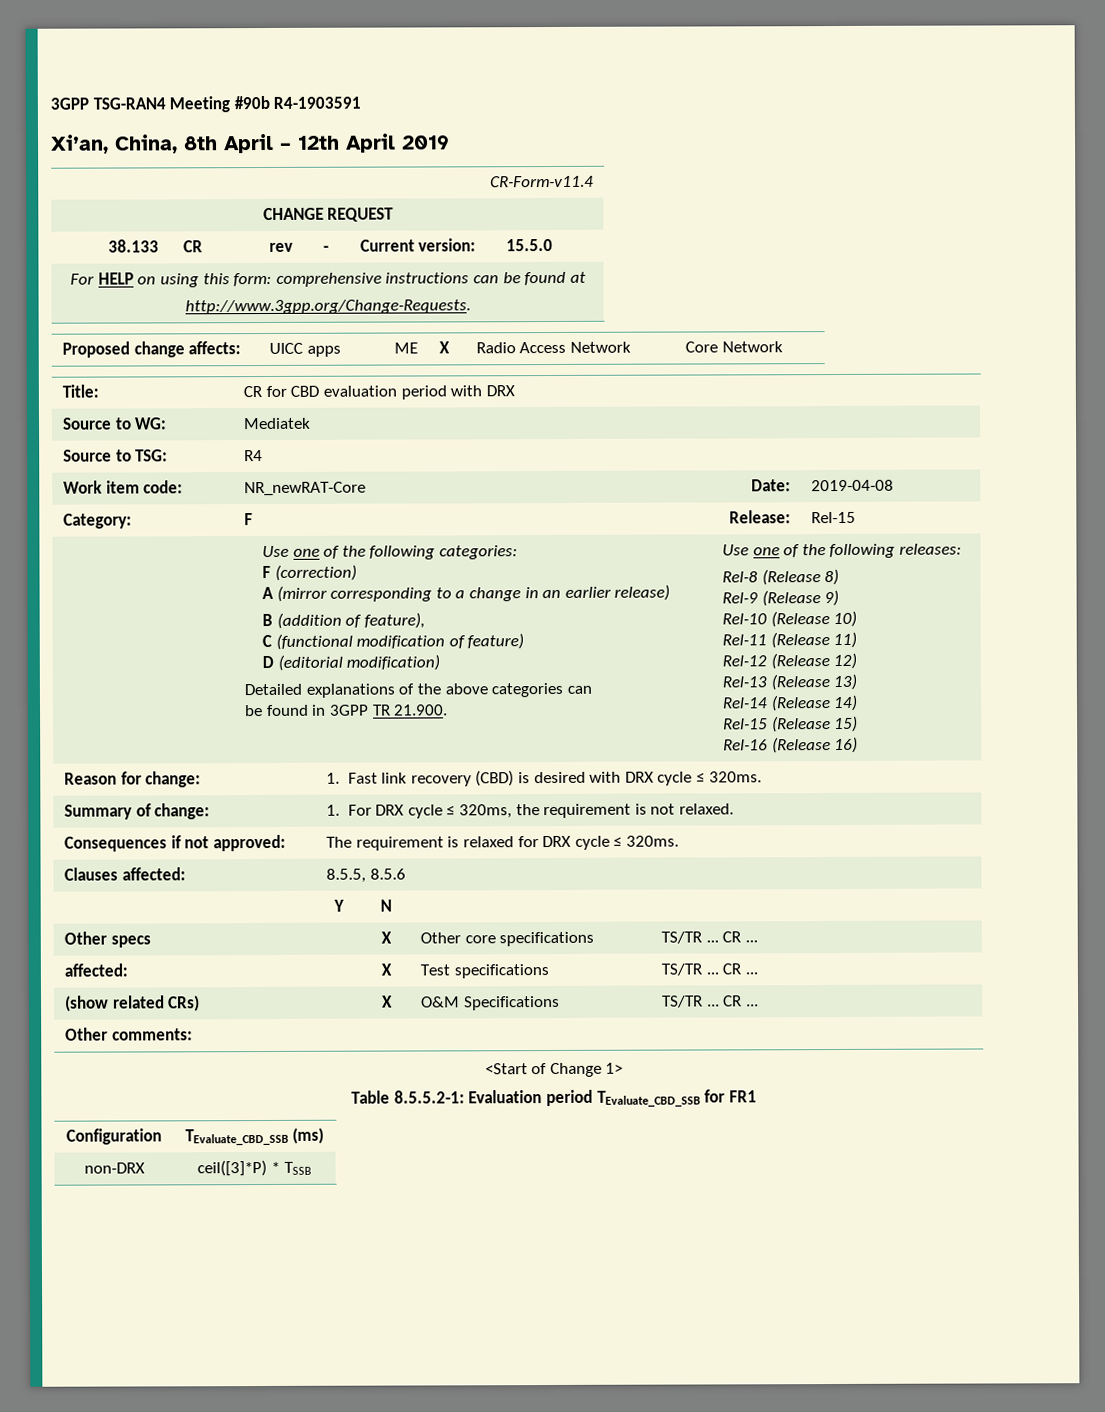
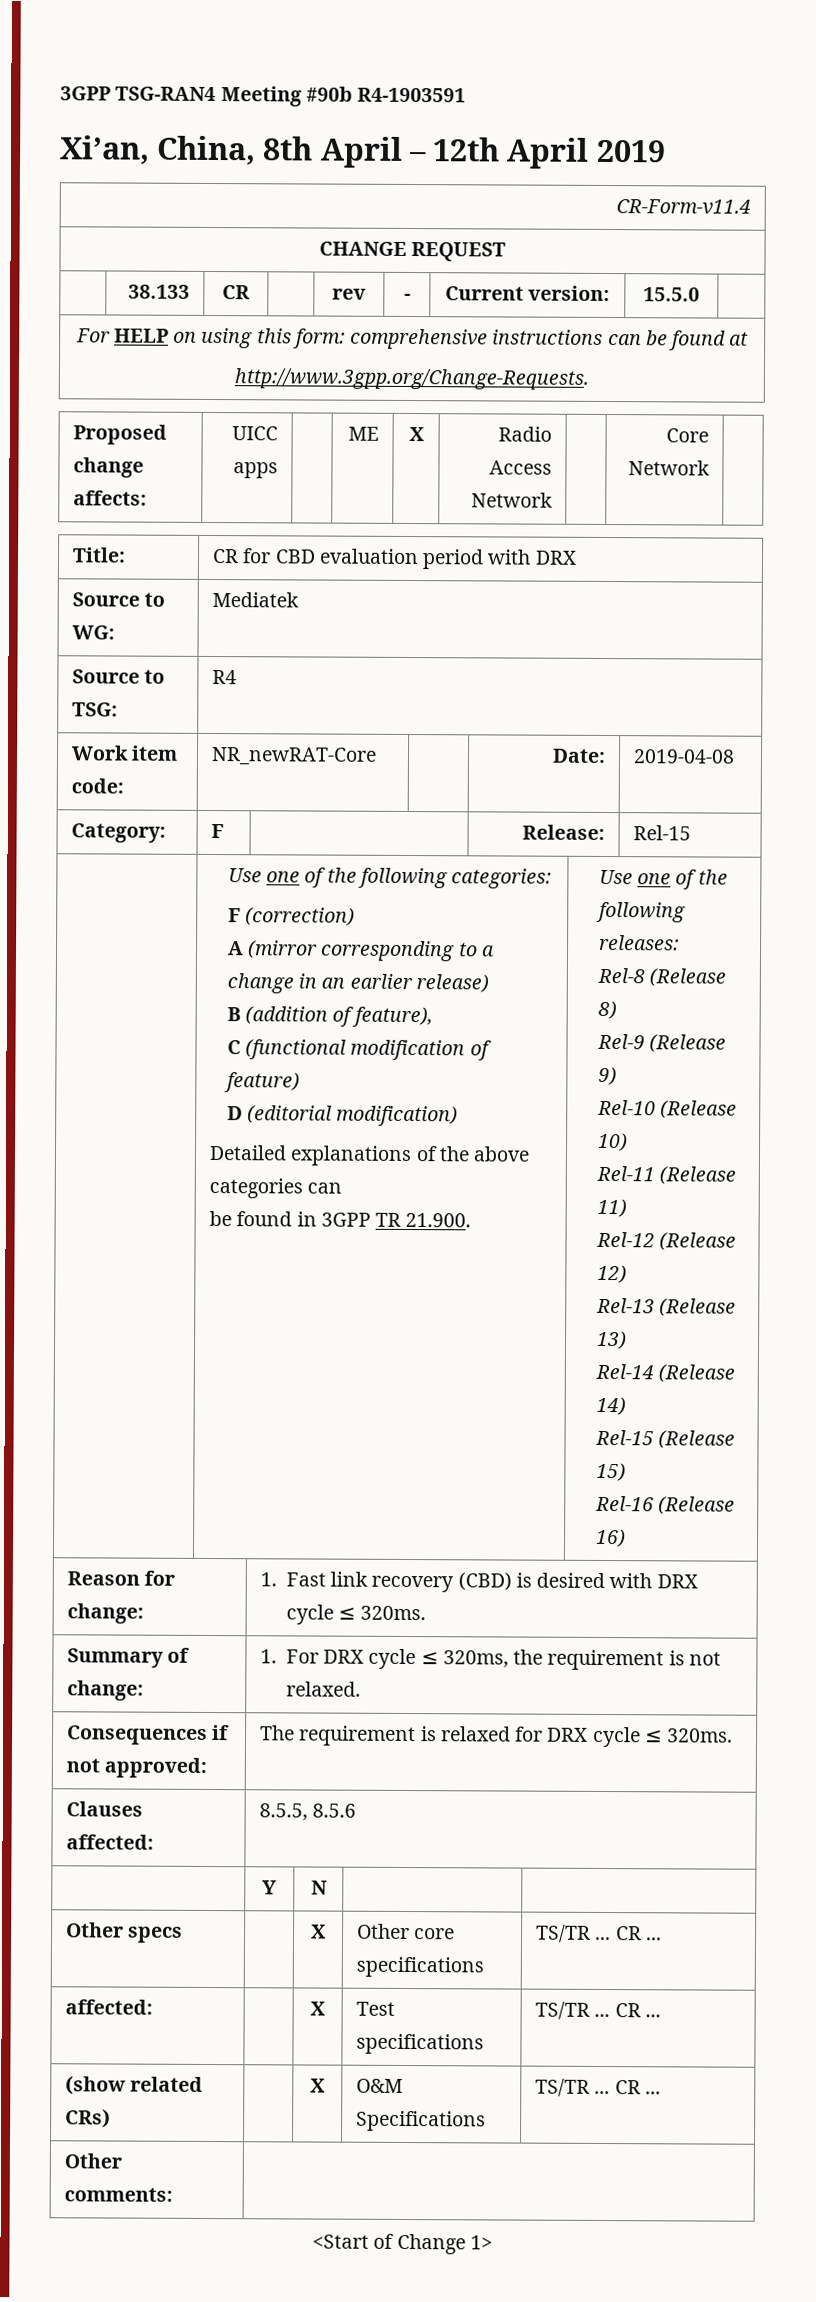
[351,1089,757,1107] [66,1128,162,1145] [184,1127,325,1146] [83,1162,145,1174] [197,1159,312,1177] // Table 8.5.5.2-1: Evaluation period TEvaluate_CBD_SSB for FR1 // Configuration | TEvaluate_CBD_SSB (ms) // non-DRX | ceil([3]*P) * TSSB -> (493, 2242) none

